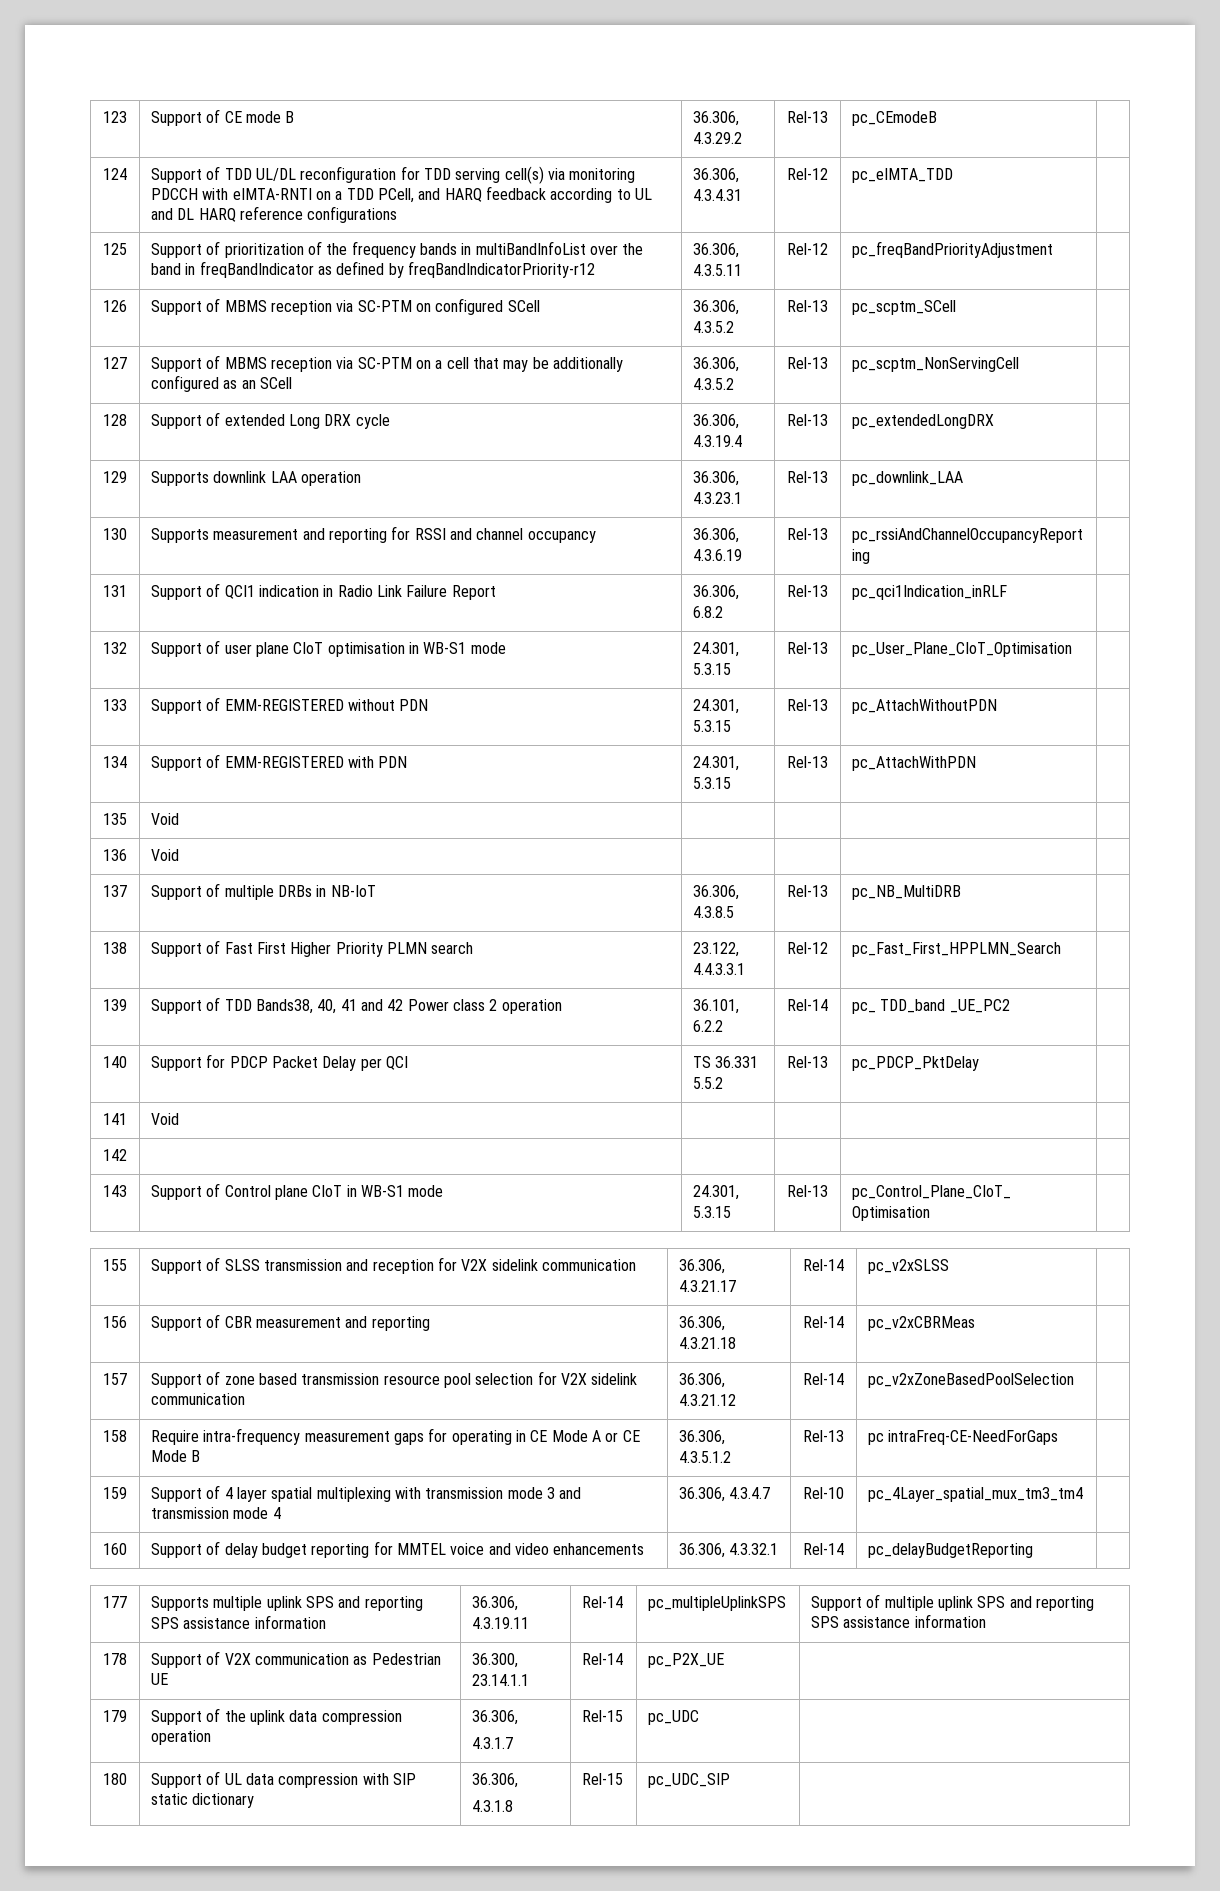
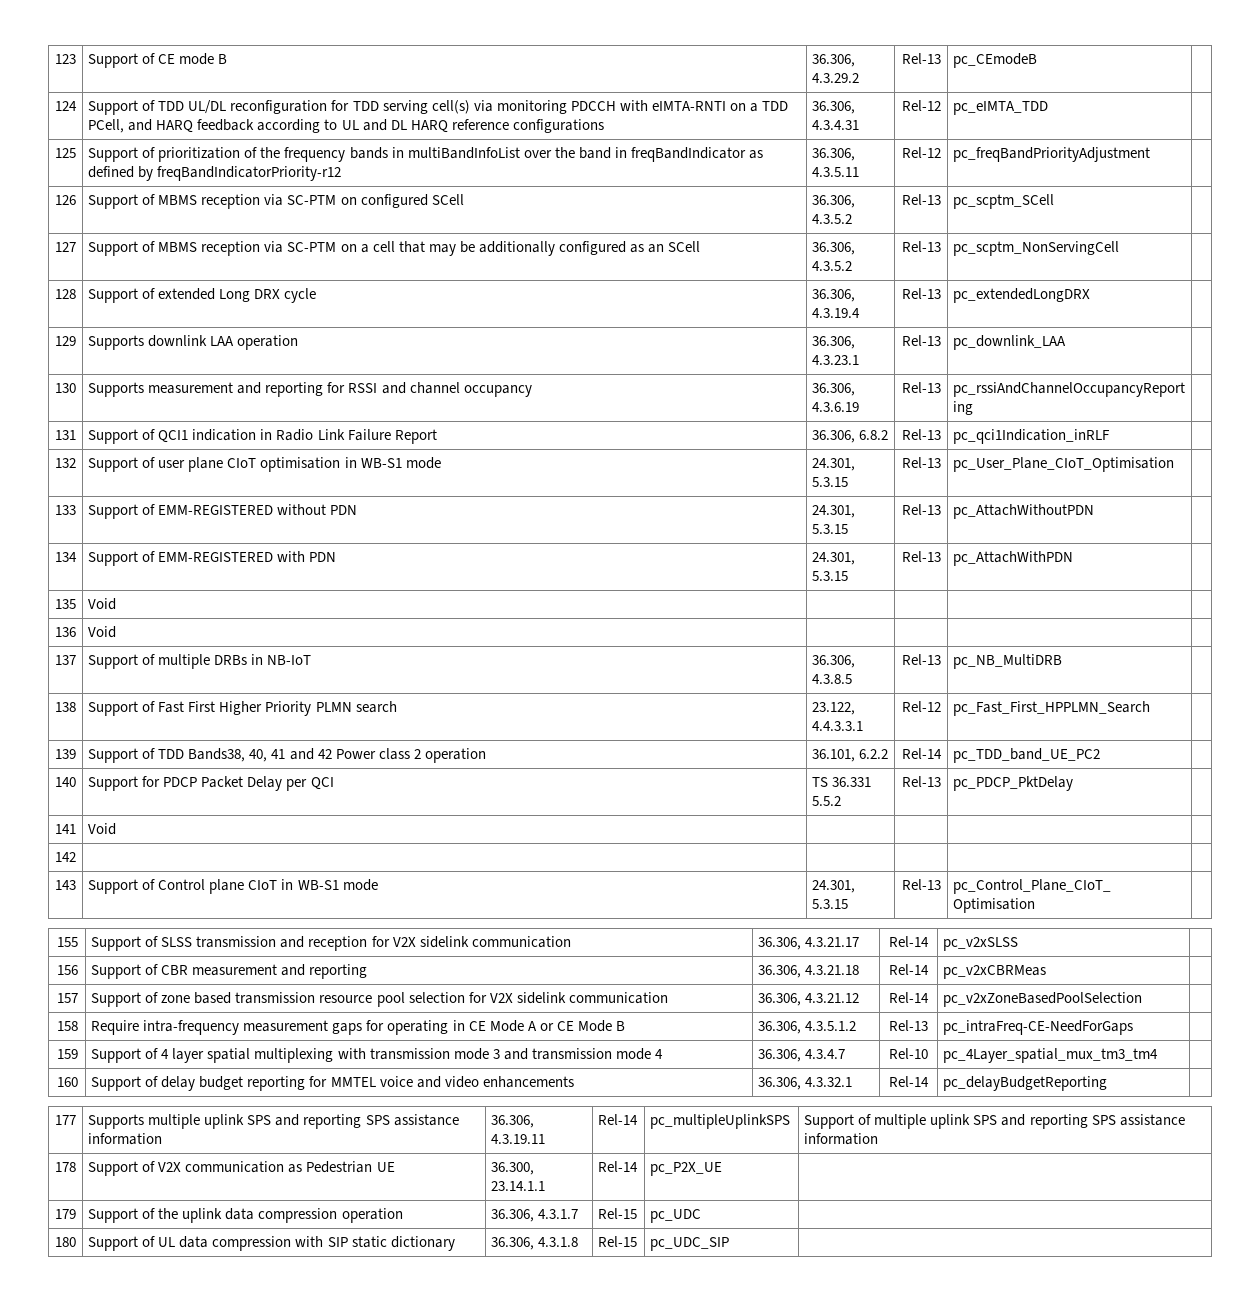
[852,999,1010,1014] pc_ TDD_band _UE_PC2 -> [953,748,1101,763] pc_TDD_band_UE_PC2
[868,1430,1059,1445] pc intraFreq-CE-NeedForGaps -> [943,1020,1134,1035] pc_intraFreq-CE-NeedForGaps
(519, 1717) // -> (535, 1215) none
(519, 1780) // -> (535, 1243) none

